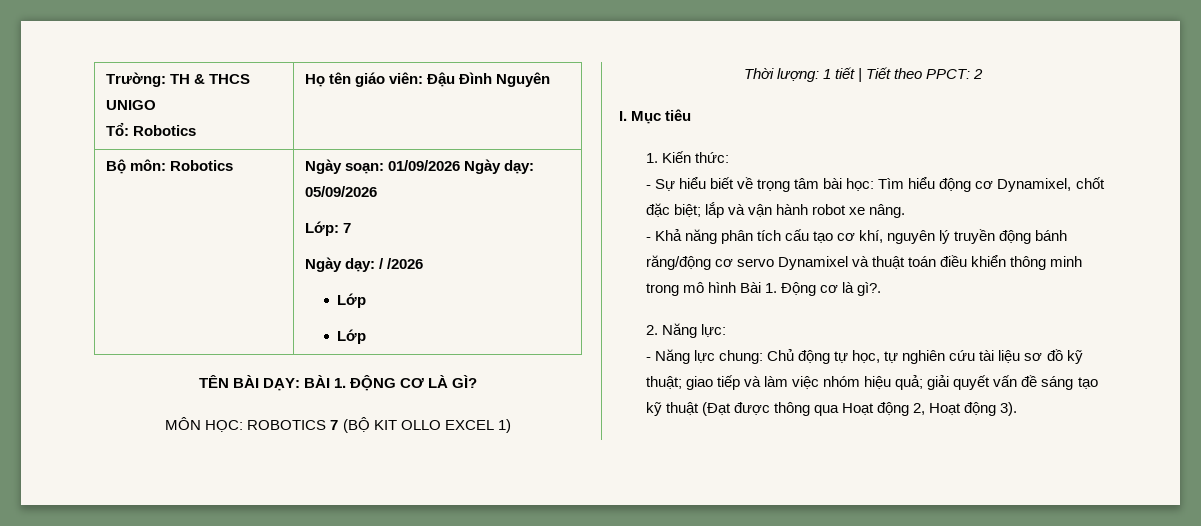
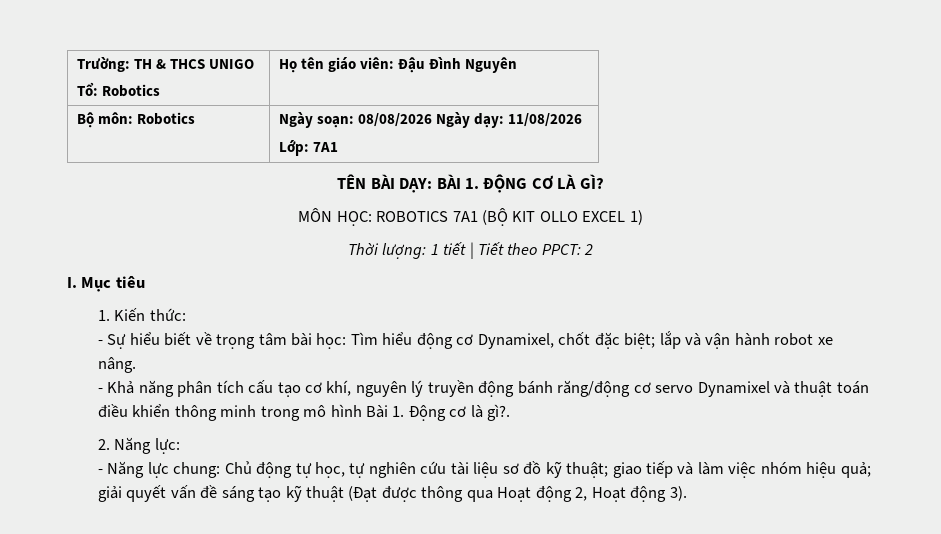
[387,159,534,174] [304,186,377,197] 01/09/2026 Ngày dạy: 05/09/2026 -> [357,112,582,128] 08/08/2026 Ngày dạy: 11/08/2026
[342,223,351,233] [304,257,423,272] [337,293,367,308] [337,329,367,344] 7 // Ngày dạy: / /2026 // Lớp // Lớp -> [312,142,338,152] 7A1
[330,420,339,430] 7 -> [452,211,478,222] 7A1

